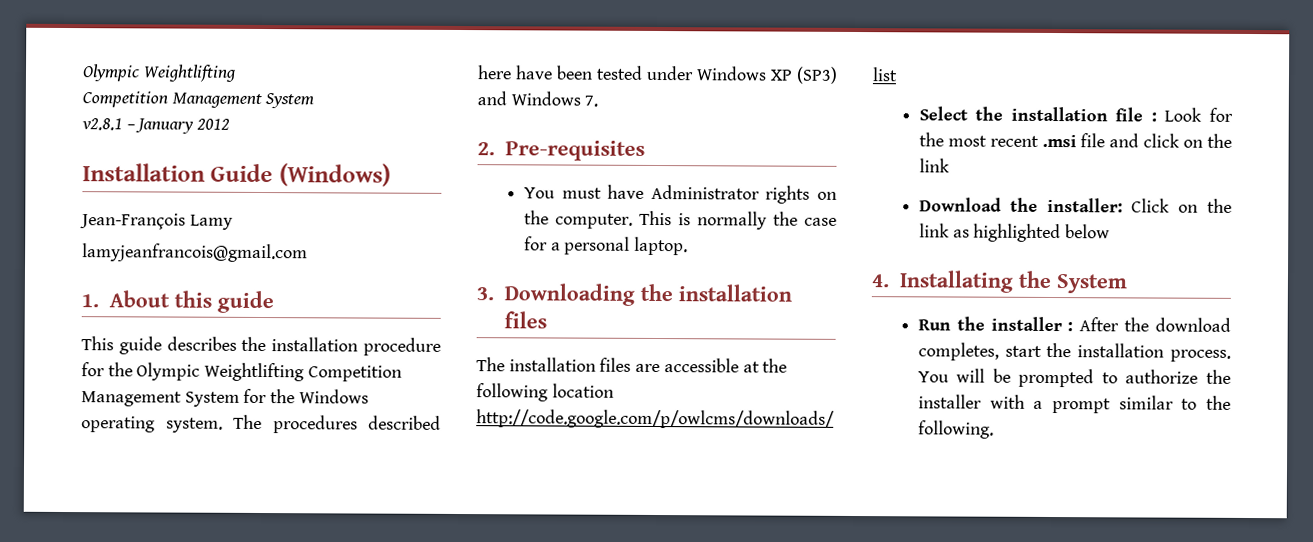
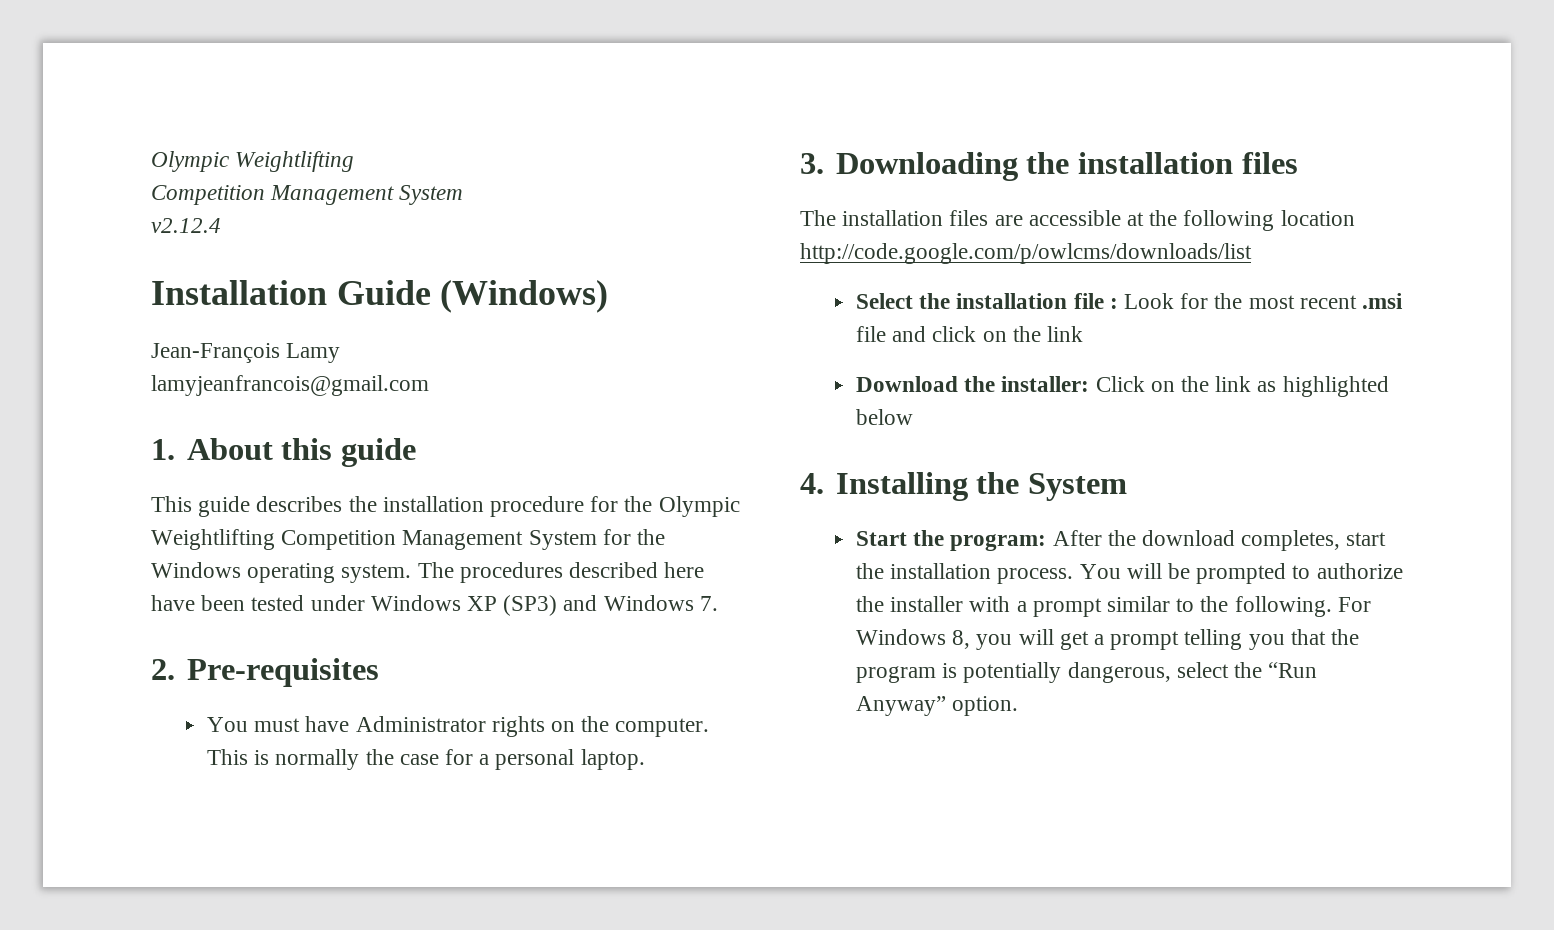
[82,118,231,134] v2.8.1 – January 2012 -> [151,218,221,233] v2.12.4
[898,270,1014,293] Installating -> [835,472,968,501] Installing
[917,316,1074,332] Run the installer : -> [855,530,1047,551] Start the program:
(994, 429) none -> [1337,597,1371,612] [855,629,1360,650] [855,662,1318,683] [855,696,1019,716] For Windows 8, you will get a prompt telling you that the program is potentially dangerous, select the “Run Anyway” option.

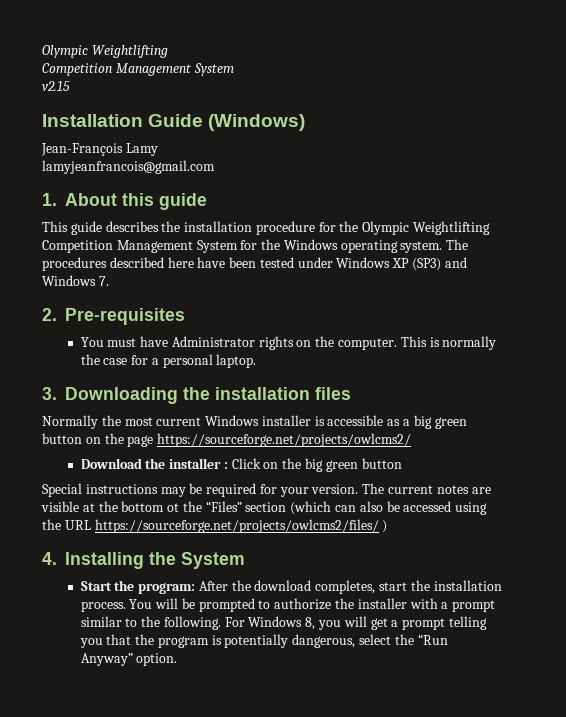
[151,218,221,233] v2.12.4 -> [42,81,70,91] v2.15
[800,210,1355,231] [800,243,1252,264] [855,293,1404,309] [855,326,1084,342] The installation files are accessible at the following location http://code.google.com/p/owlcms/downloads/list // Select the installation file : Look for the most recent .msi file and click on the link -> [42,415,467,429] [42,433,412,447] Normally the most current Windows installer is accessible as a big green button on the page https://sourceforge.net/projects/owlcms2/
[1001,376,1090,392] installer: -> [169,458,228,469] installer :
[1215,376,1389,397] [855,409,913,425] link as highlighted below -> [305,458,402,472] [42,483,491,497] [41,501,488,515] [42,519,388,533] big green button // Special instructions may be required for your version. The current notes are visible at the bottom ot the “Files” section (which can also be accessed using the URL https://sourceforge.net/projects/owlcms2/files/ )

